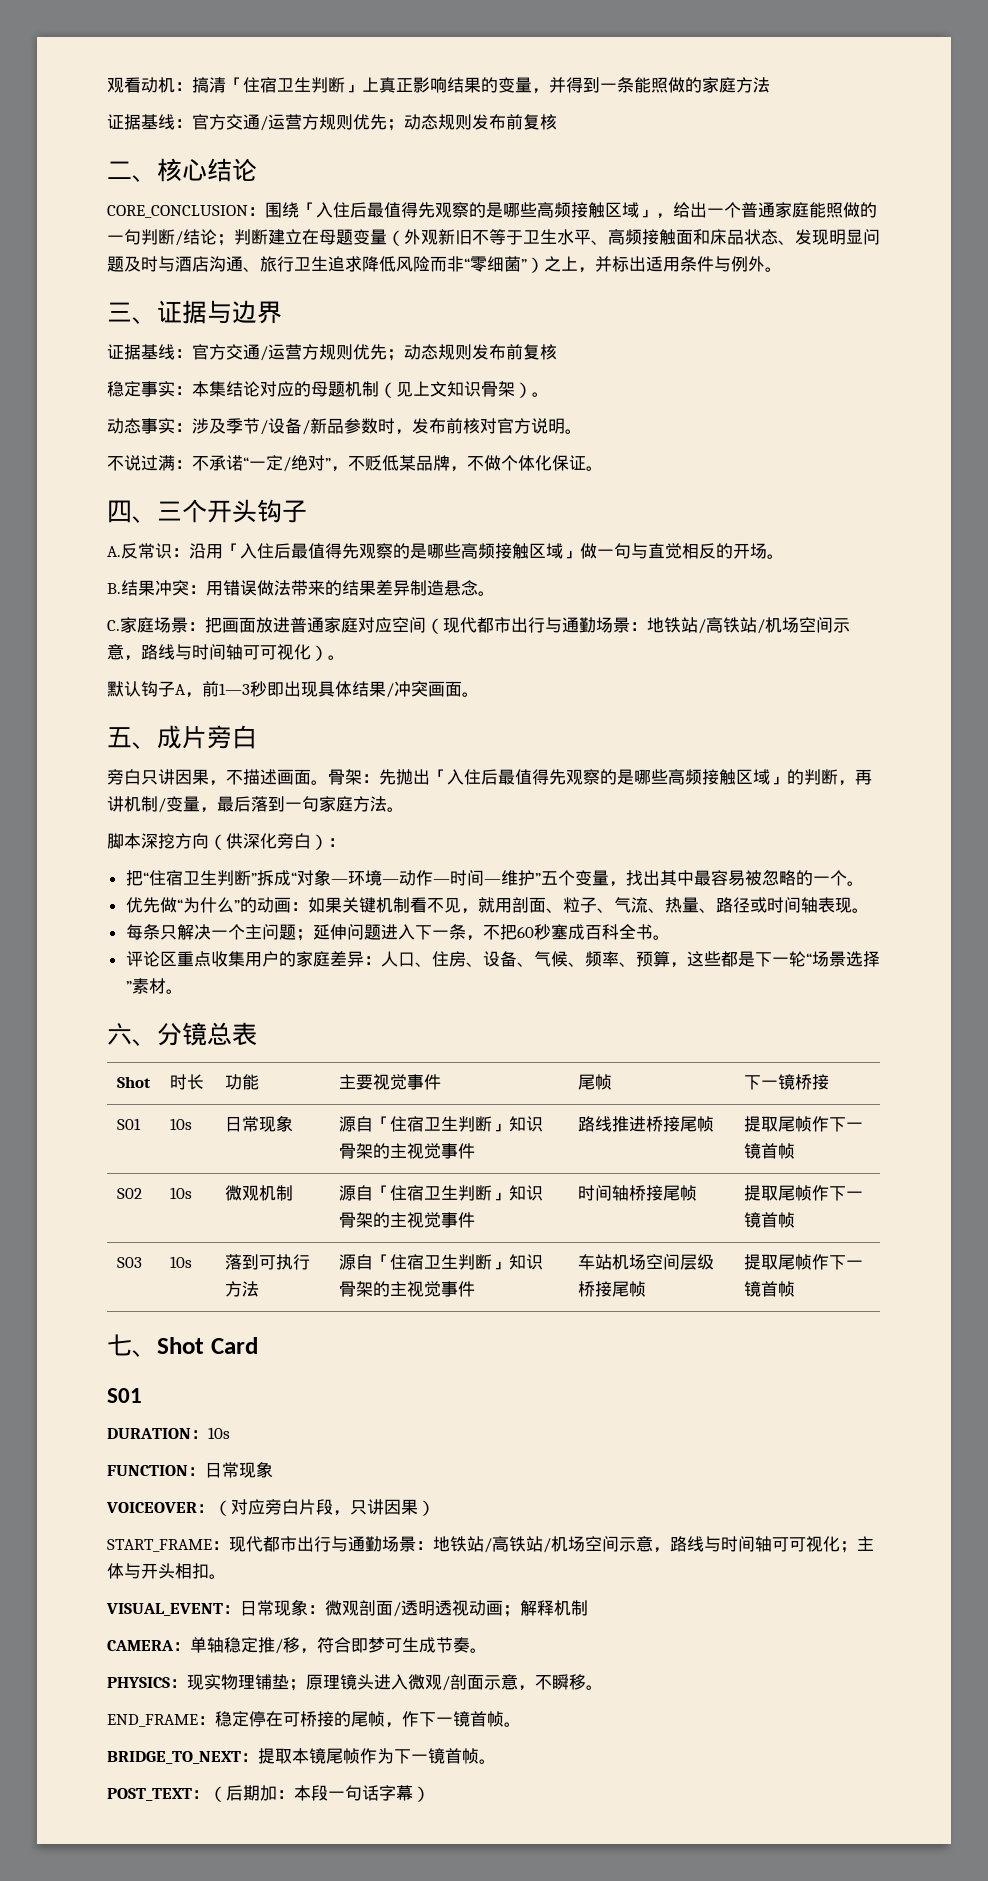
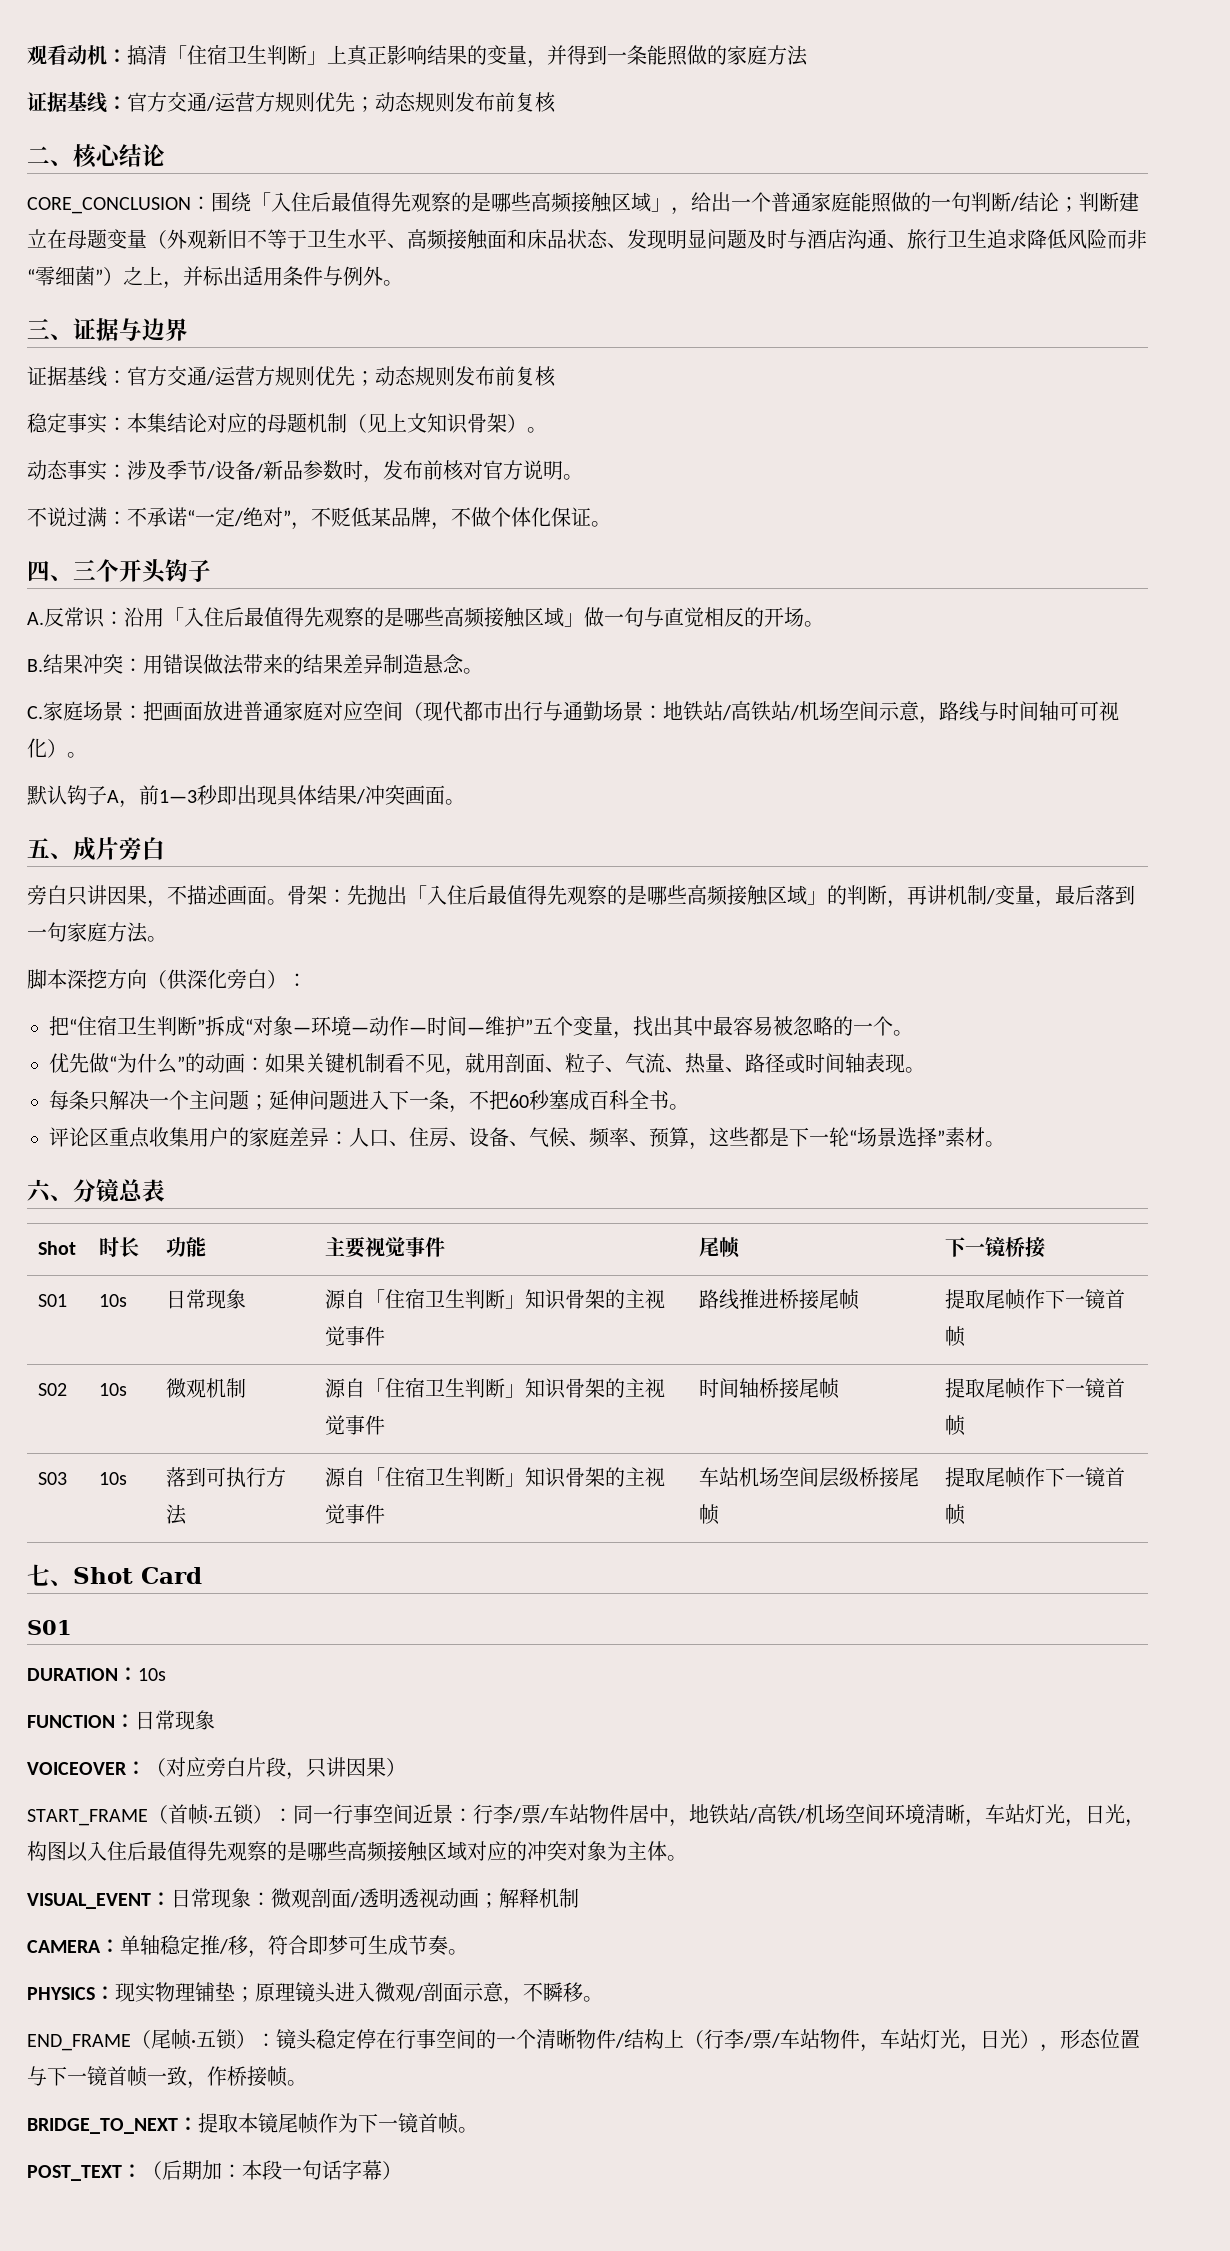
[212,1536,874,1553] [107,1563,209,1579] ：现代都市出行与通勤场景：地铁站/高铁站/机场空间示意，路线与时间轴可可视化；主体与开头相扣 -> [148,1804,1145,1827] [27,1841,667,1862] （首帧·五锁）：同一行事空间近景：行李/票/车站物件居中，地铁站/高铁/机场空间环境清晰，车站灯光，日光，构图以入住后最值得先观察的是哪些高频接触区域对应的冲突对象为主体
[198,1711,487,1728] ：稳定停在可桥接的尾帧，作下一镜首 -> [131,2029,1140,2052] [27,2066,267,2089] （尾帧·五锁）：镜头稳定停在行事空间的一个清晰物件/结构上（行李/票/车站物件，车站灯光，日光），形态位置与下一镜首帧一致，作桥接

